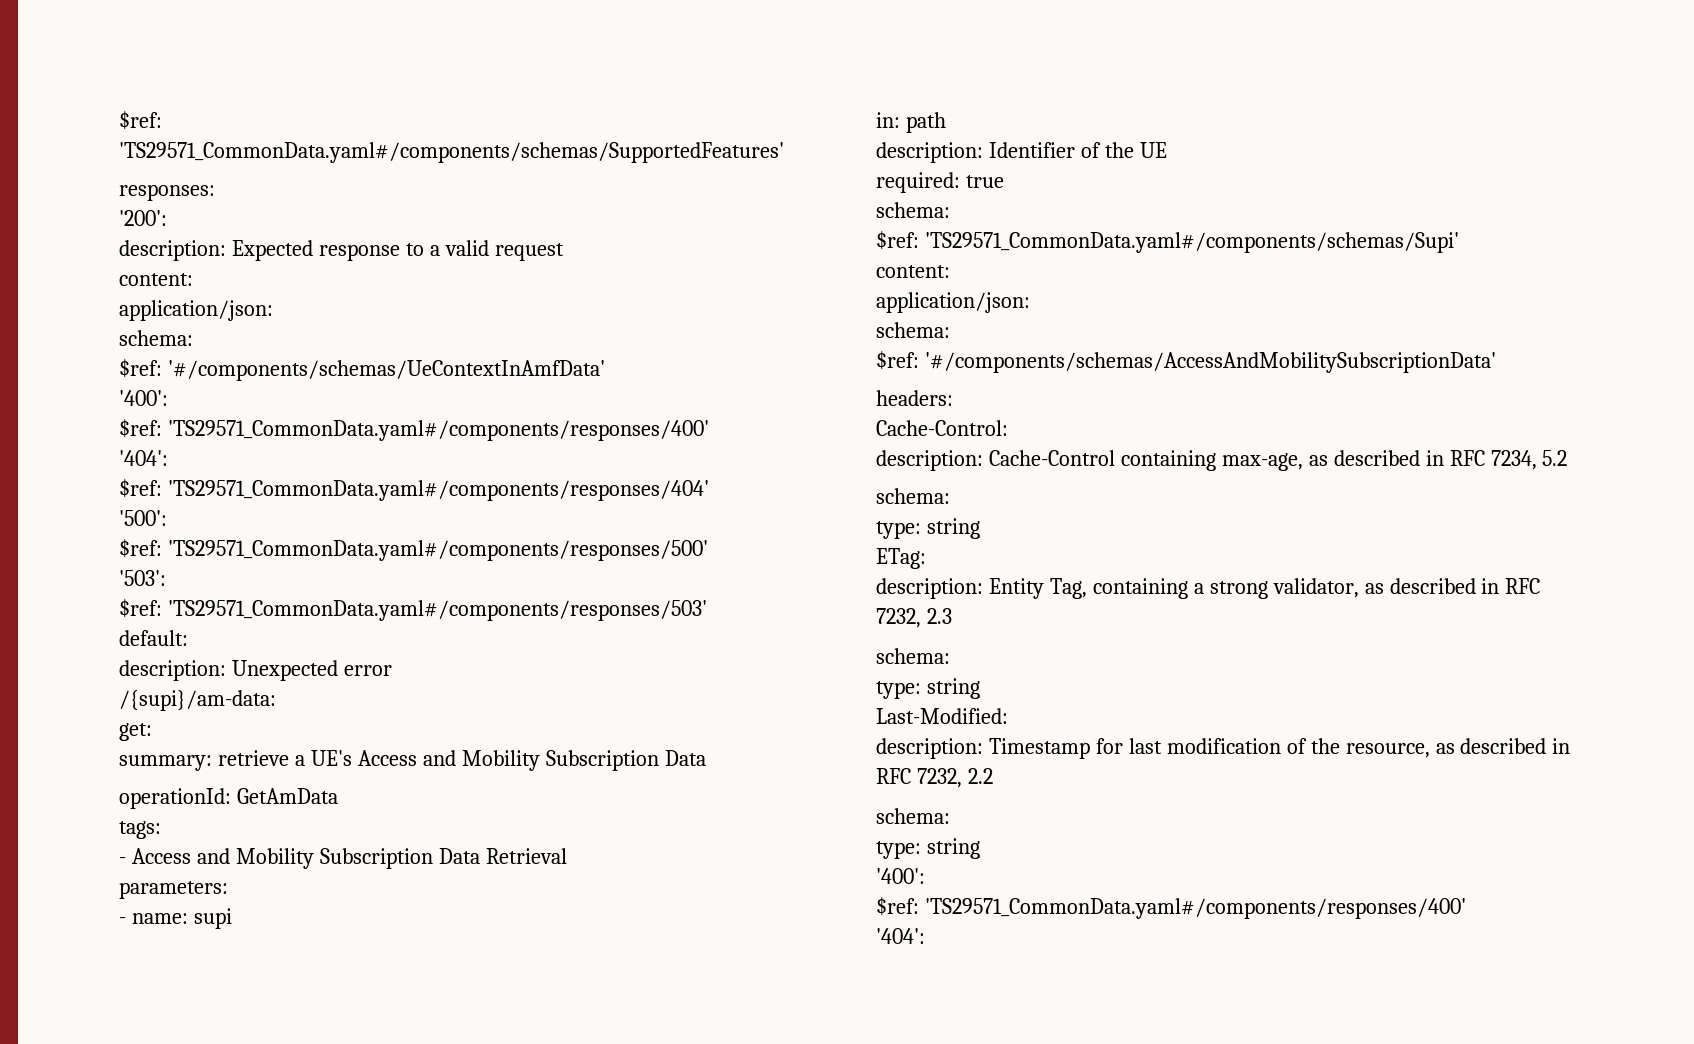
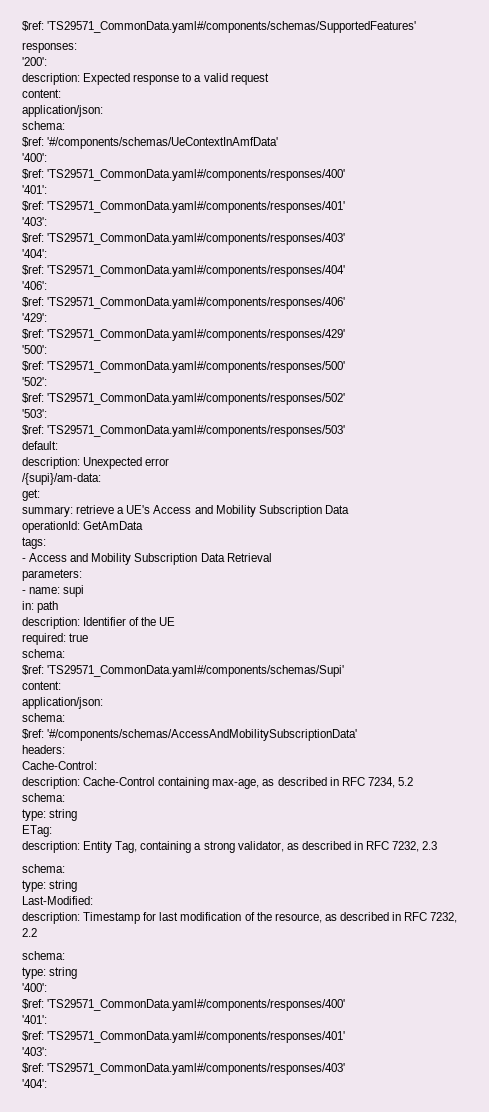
[119,450,168,466] [119,479,709,501] '404': // $ref: 'TS29571_CommonData.yaml#/components/responses/404' -> [22,185,47,194] [22,201,346,213] [22,217,47,226] [22,233,346,245] [22,249,47,258] [22,265,346,277] [22,281,47,290] [22,297,346,309] [22,313,47,322] [22,329,346,341] '401': // $ref: 'TS29571_CommonData.yaml#/components/responses/401' // '403': // $ref: 'TS29571_CommonData.yaml#/components/responses/403' // '404': // $ref: 'TS29571_CommonData.yaml#/components/responses/404' // '406': // $ref: 'TS29571_CommonData.yaml#/components/responses/406' // '429': // $ref: 'TS29571_CommonData.yaml#/components/responses/429'
(708, 550) none -> [22,377,47,386] [22,393,346,405] // '502': // $ref: 'TS29571_CommonData.yaml#/components/responses/502'
(1466, 908) none -> [22,1015,47,1024] [22,1031,346,1043] [22,1047,47,1056] [22,1063,346,1075] // '401': // $ref: 'TS29571_CommonData.yaml#/components/responses/401' // '403': // $ref: 'TS29571_CommonData.yaml#/components/responses/403'

